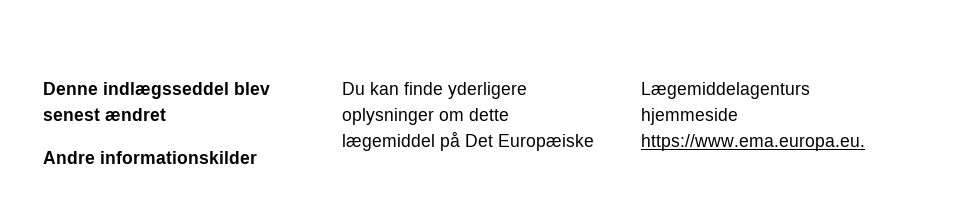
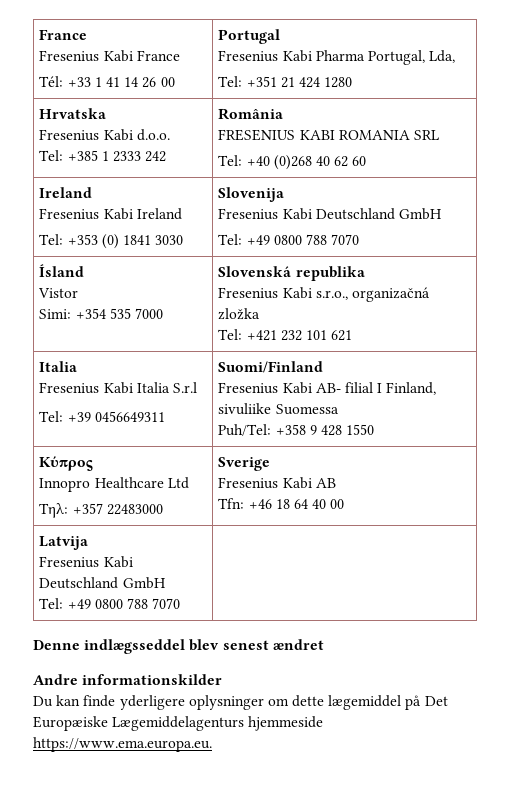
(43, 88) none -> [39,29,88,40] [39,50,180,62] [39,76,175,88] [218,29,281,44] [218,50,456,65] [218,76,353,88] [39,108,107,119] [39,129,170,141] [39,150,167,162] [218,108,284,120] [218,129,440,141] [218,155,367,170] [39,187,93,198] [39,208,182,220] [39,234,184,249] [218,187,285,202] [218,208,443,220] [218,234,360,245] [39,264,85,277] [38,288,79,298] [39,308,164,319] [218,266,365,281] [218,287,431,302] [218,308,261,320] [218,329,353,341] [39,361,78,372] [39,382,198,394] [39,411,165,422] [218,361,324,373] [218,382,437,395] [218,403,339,415] [218,424,375,436] [39,456,94,471] [39,477,189,492] [39,503,163,518] [218,457,271,471] [218,477,336,489] [218,498,345,509] [39,536,89,550] [39,556,133,568] [39,577,166,589] [39,598,181,609] France // Fresenius Kabi France // Tél: +33 1 41 14 26 00 | Portugal // Fresenius Kabi Pharma Portugal, Lda, // Tel: +351 21 424 1280 // Hrvatska // Fresenius Kabi d.o.o. // Tel: +385 1 2333 242 | România // FRESENIUS KABI ROMANIA SRL // Tel: +40 (0)268 40 62 60 // Ireland // Fresenius Kabi Ireland // Tel: +353 (0) 1841 3030 | Slovenija // Fresenius Kabi Deutschland GmbH // Tel: +49 0800 788 7070 // Ísland // Vistor // Simi: +354 535 7000 | Slovenská republika // Fresenius Kabi s.r.o., organizačná zložka // Tel: +421 232 101 621 // Italia // Fresenius Kabi Italia S.r.l // Tel: +39 0456649311 | Suomi/Finland // Fresenius Kabi AB- filial I Finland, sivuliike Suomessa // Puh/Tel: +358 9 428 1550 // Κύπρος // Innopro Healthcare Ltd // Τηλ: +357 22483000 | Sverige // Fresenius Kabi AB // Tfn: +46 18 64 40 00 // Latvija // Fresenius Kabi Deutschland GmbH // Tel: +49 0800 788 7070 | //

